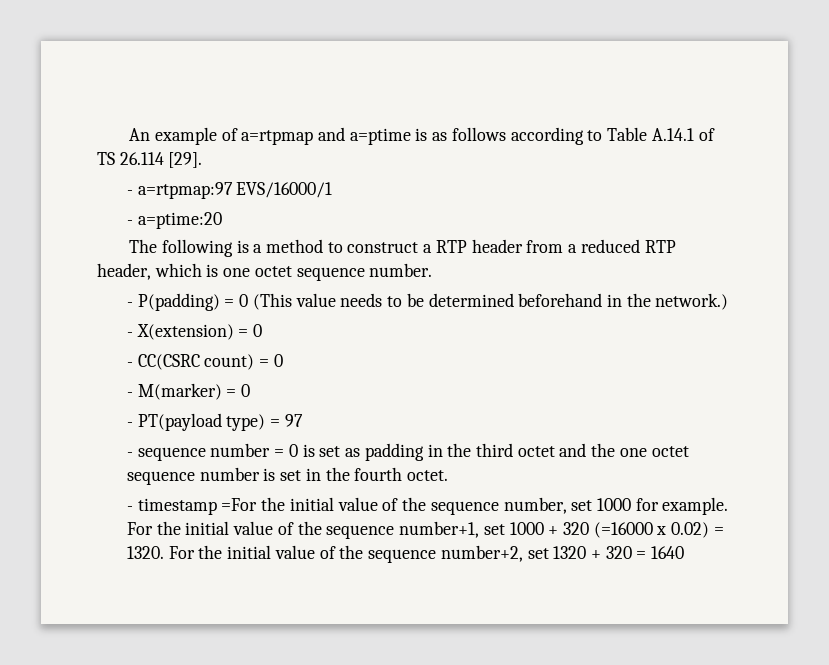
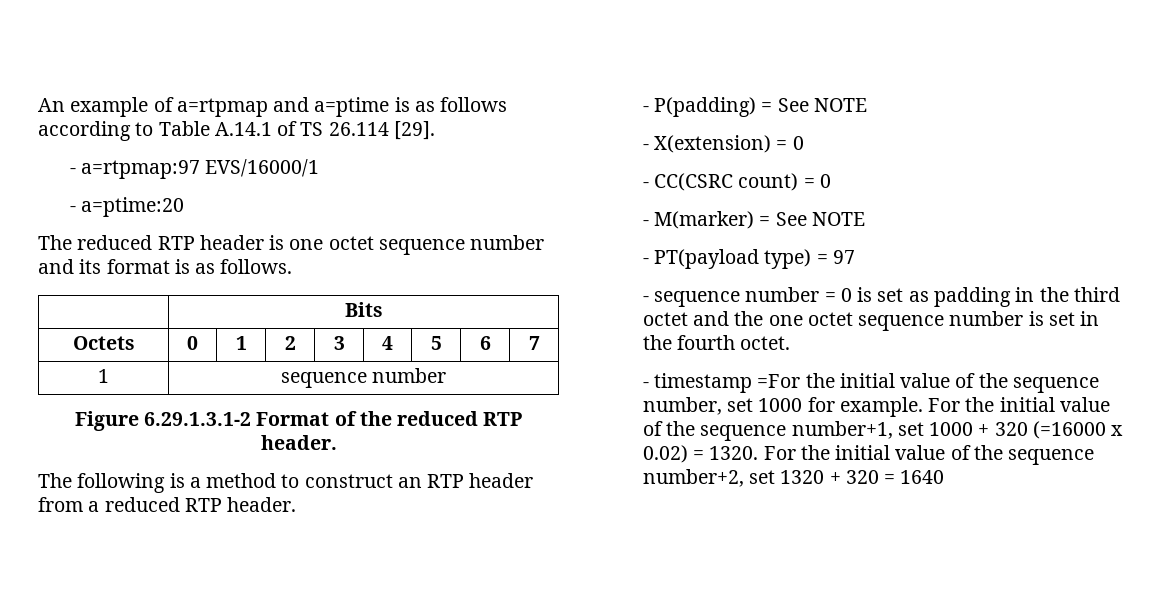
(222, 220) none -> [38,235,545,255] [38,259,293,274] [344,302,383,317] [72,336,135,350] [187,336,198,350] [235,336,247,350] [284,336,296,350] [333,336,345,350] [382,336,393,350] [430,336,442,350] [479,336,491,350] [528,336,540,350] [98,369,109,383] [280,368,447,388] [74,411,523,431] [260,435,337,450] // The reduced RTP header is one octet sequence number and its format is as follows. // | Bits // Octets | 0 | 1 | 2 | 3 | 4 | 5 | 6 | 7 // 1 | sequence number // Figure 6.29.1.3.1-2 Format of the reduced RTP header.
[423,244,433,253] a -> [397,477,422,488] an
[97,263,433,281] [127,293,729,311] header, which is one octet sequence number. // - P(padding) = 0 (This value needs to be determined beforehand in the network.) -> [227,497,297,512] [642,97,867,117] header. // - P(padding) = See NOTE
[241,384,251,397] 0 -> [775,212,865,226] See NOTE

